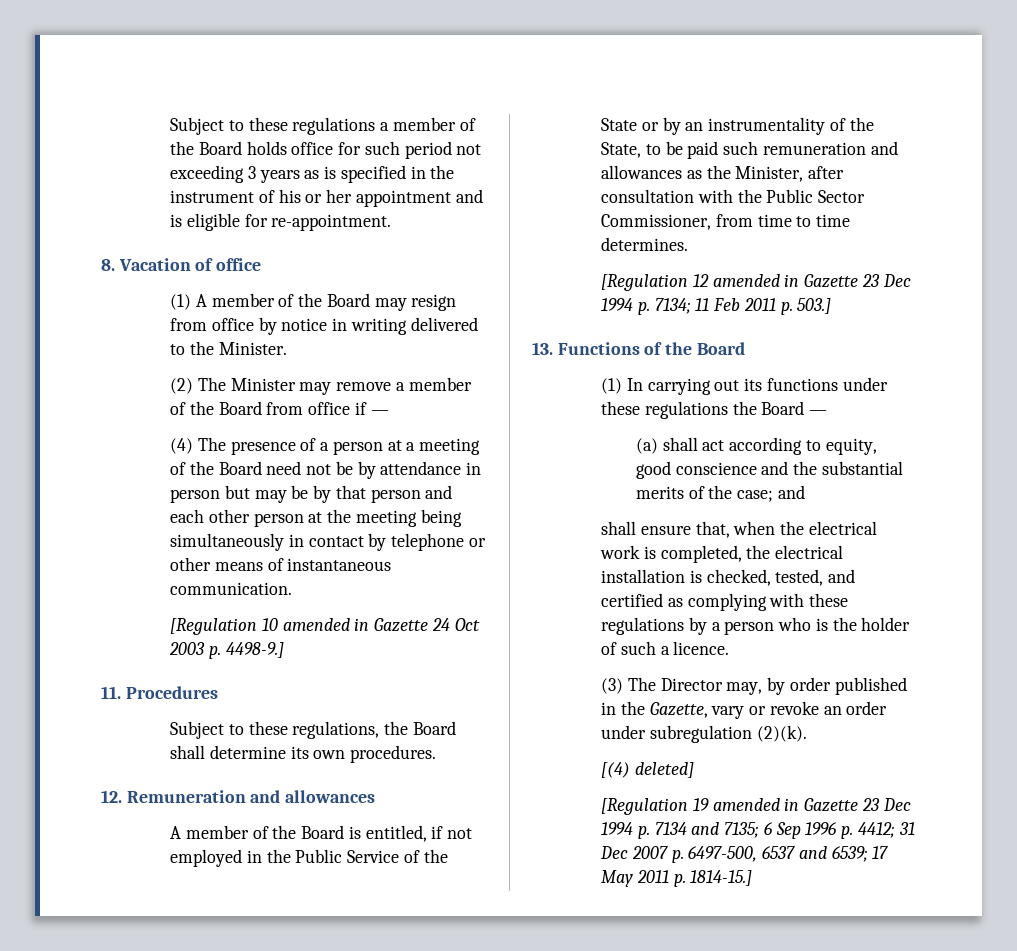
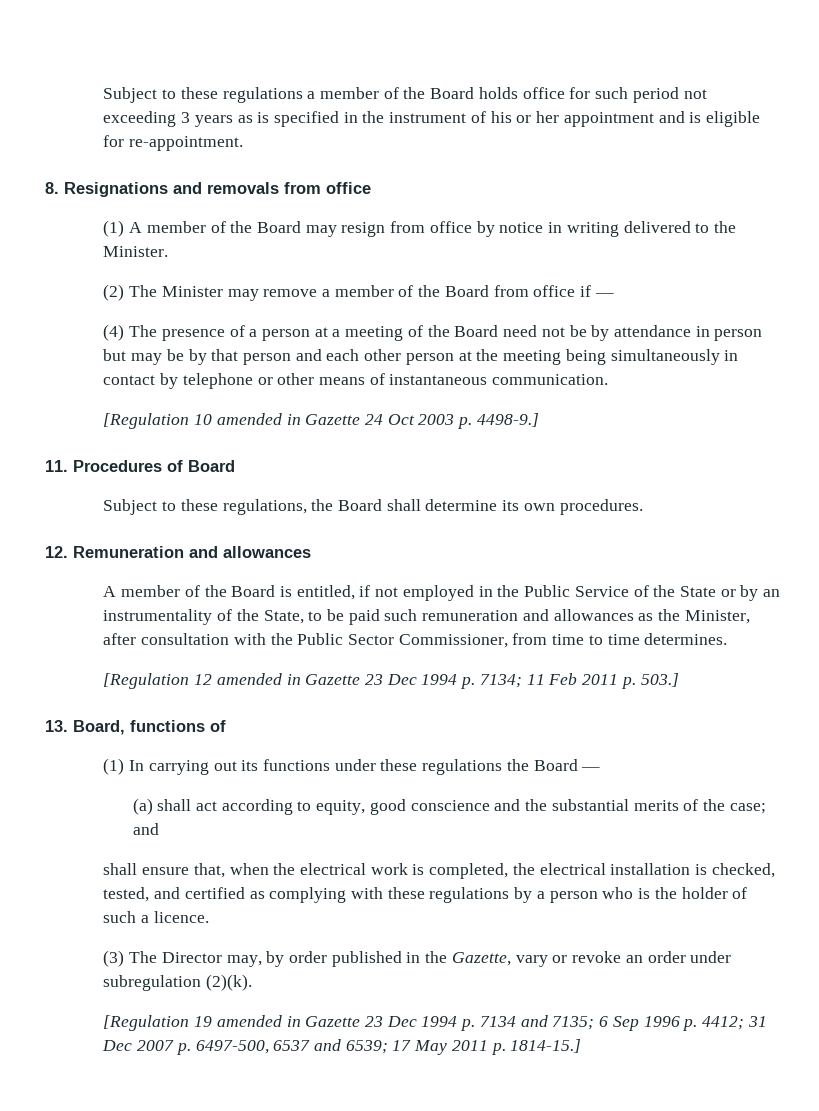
[118,258,214,271] Vacation of -> [64,182,321,197] Resignations and removals from
(218, 692) none -> [167,460,235,472] of Board
[557,342,745,355] Functions of the Board -> [73,720,226,735] Board, functions of
[601,762,694,778] // [(4) deleted] -> (253, 982) none

